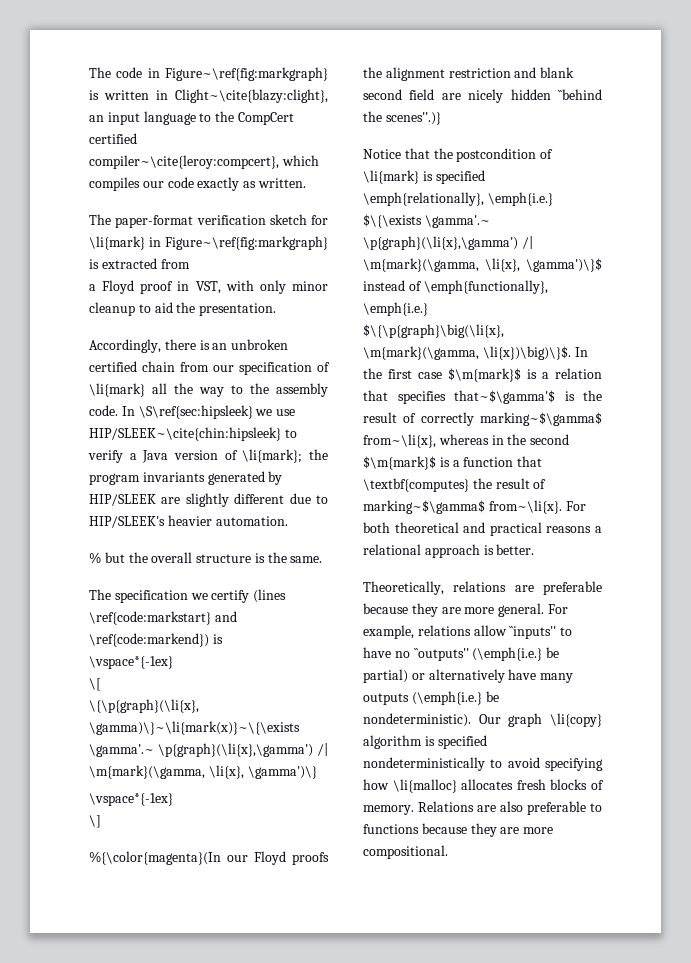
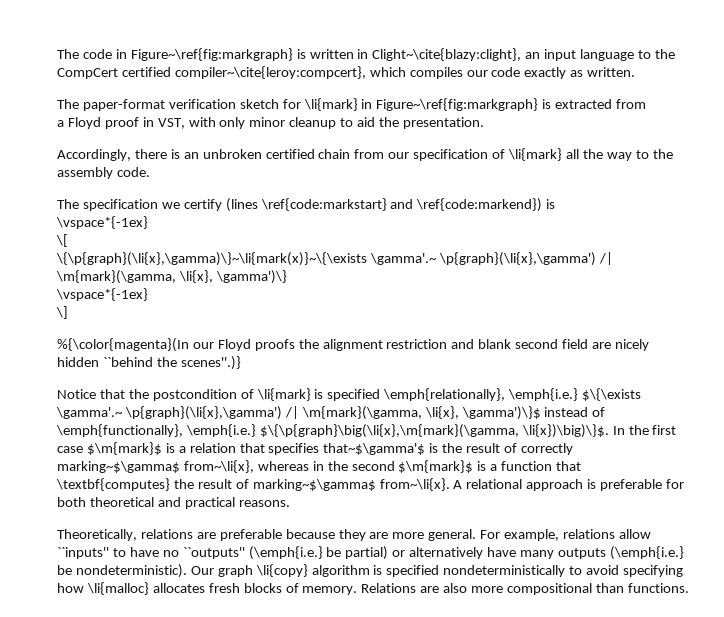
[121,405,296,419] [89,427,297,441] [88,449,328,463] [89,471,283,485] [89,493,328,507] [89,515,288,528] [89,552,323,564] In \S\ref{sec:hipsleek} we use HIP/SLEEK~\cite{chin:hipsleek} to verify a Java version of \li{mark}; the program invariants generated by HIP/SLEEK are slightly different due to HIP/SLEEK's heavier automation. // % but the overall structure is the same. -> (150, 172) none
[565,501,586,511] [363,522,602,536] [363,544,535,558] For both theoretical and practical reasons a relational approach is better. -> [453,479,685,491] [57,497,290,509] A relational approach is preferable for both theoretical and practical reasons.
[527,801,602,815] [363,823,554,837] [363,845,448,859] preferable to functions because they are more compositional. -> [471,583,689,595] more compositional than functions.

